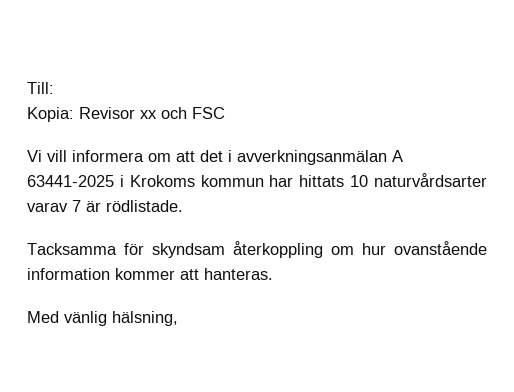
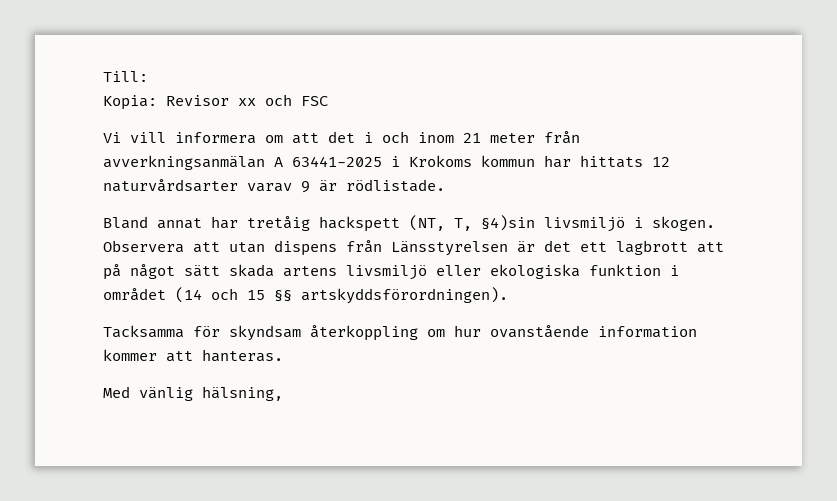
(232, 156) none -> [382,131,580,144] och inom 21 meter från
[350,175,369,187] 10 -> [652,157,670,167] 12
[72,200,81,212] 7 -> [301,181,310,193] 9
(183, 206) none -> [103,215,715,232] [103,240,724,256] [103,264,679,280] [103,287,508,304] // Bland annat har tretåig hackspett (NT, T, §4)sin livsmiljö i skogen. Observera att utan dispens från Länsstyrelsen är det ett lagbrott att på något sätt skada artens livsmiljö eller ekologiska funktion i området (14 och 15 §§ artskyddsförordningen).

